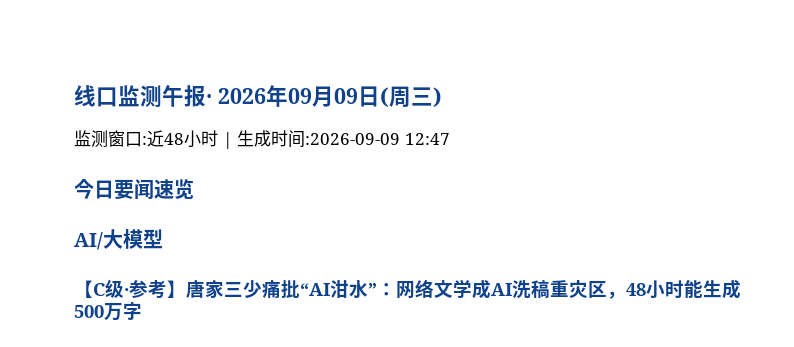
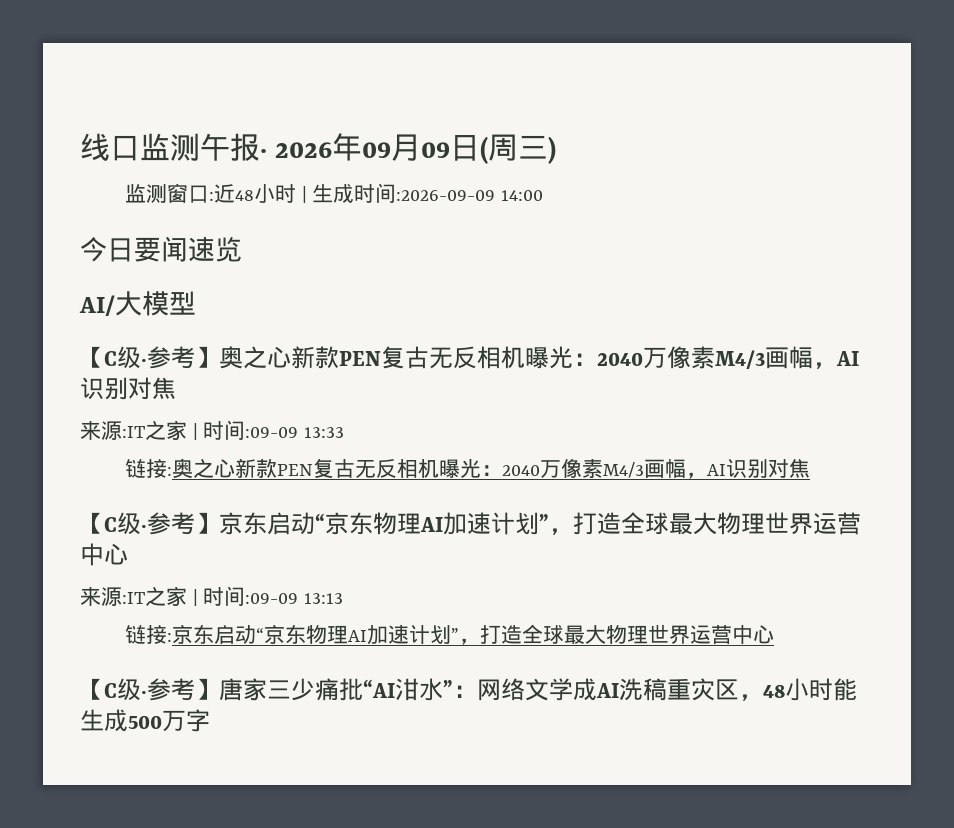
[404,133,450,145] 12:47 -> [500,190,543,201] 14:00
(163, 239) none -> [80,346,859,369] [80,377,176,400] [80,420,345,440] [124,458,810,479] [80,512,861,535] [80,543,128,566] [80,586,344,606] [124,624,774,645] // 【C级·参考】奥之心新款PEN复古无反相机曝光：2040万像素M4/3画幅，AI识别对焦 // 来源:IT之家 | 时间:09-09 13:33 // 链接:奥之心新款PEN复古无反相机曝光：2040万像素M4/3画幅，AI识别对焦 // 【C级·参考】京东启动“京东物理AI加速计划”，打造全球最大物理世界运营中心 // 来源:IT之家 | 时间:09-09 13:13 // 链接:京东启动“京东物理AI加速计划”，打造全球最大物理世界运营中心

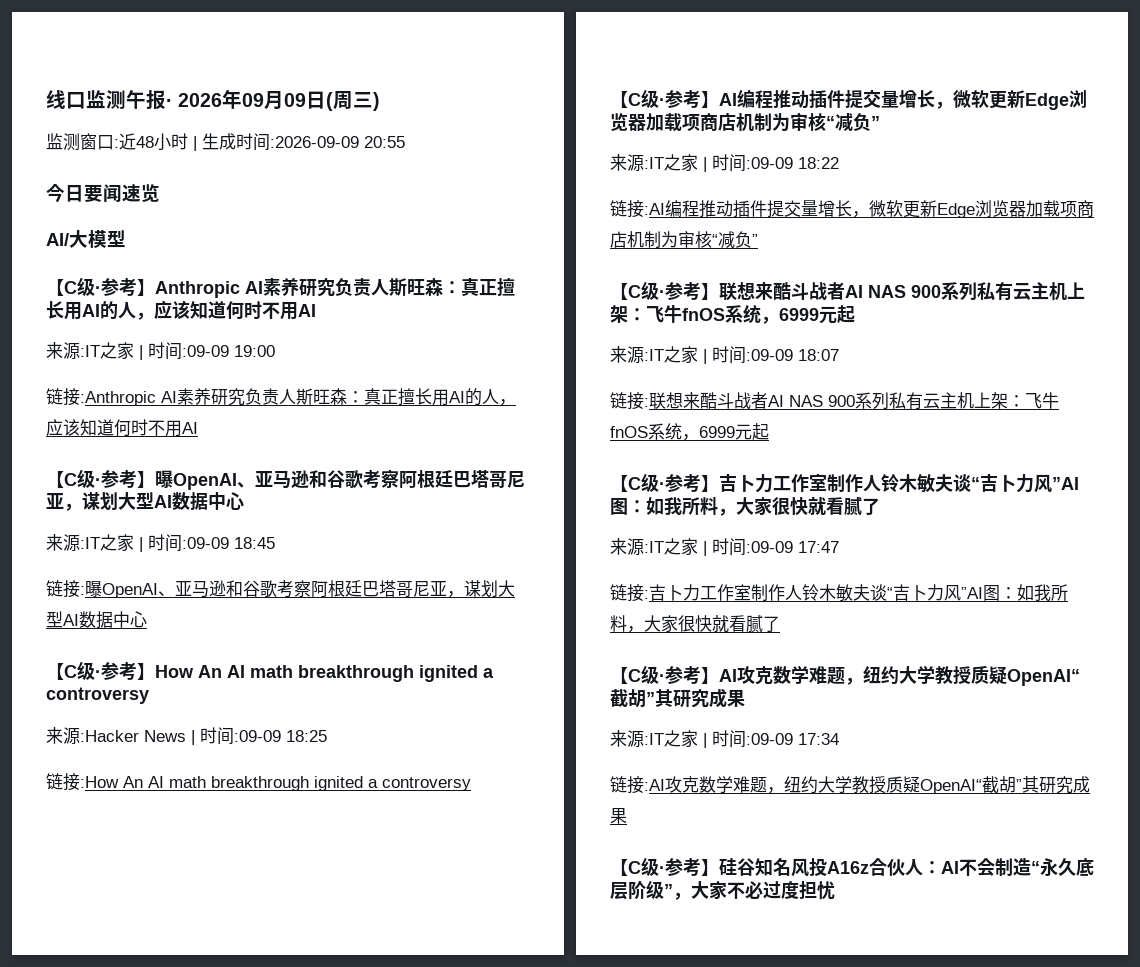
[500,190,543,201] 14:00 -> [364,136,405,148] 20:55
[219,346,859,369] [80,377,176,400] [80,420,345,440] [124,458,810,479] [80,512,861,535] 奥之心新款PEN复古无反相机曝光：2040万像素M4/3画幅，AI识别对焦 // 来源:IT之家 | 时间:09-09 13:33 // 链接:奥之心新款PEN复古无反相机曝光：2040万像素M4/3画幅，AI识别对焦 // 【C级·参考】京东启动“京东物理AI加速计划”，打造全球最大物理世界运营 -> [155,278,515,298] [46,300,316,320] [46,342,275,360] [46,388,516,406] [46,419,198,437] [46,469,525,490] [46,492,208,511] Anthropic AI素养研究负责人斯旺森：真正擅长用AI的人，应该知道何时不用AI // 来源:IT之家 | 时间:09-09 19:00 // 链接:Anthropic AI素养研究负责人斯旺森：真正擅长用AI的人，应该知道何时不用AI // 【C级·参考】曝OpenAI、亚马逊和谷歌考察阿根廷巴塔哥尼亚，谋划大型AI数据
[304,593,344,604] [124,624,732,645] 13:13 // 链接:京东启动“京东物理AI加速计划”，打造全球最大物理世界运营 -> [234,537,275,549] [46,580,515,598] [46,611,113,629] 18:45 // 链接:曝OpenAI、亚马逊和谷歌考察阿根廷巴塔哥尼亚，谋划大型AI数据
[219,678,857,701] [80,709,210,732] 唐家三少痛批“AI泔水”：网络文学成AI洗稿重灾区，48小时能生成500万字 -> [155,665,494,682] [46,687,149,704] [46,727,327,745] [46,773,471,791] [610,89,1087,110] [610,112,880,132] [610,154,839,172] [610,200,1094,218] [610,231,758,248] [610,281,1085,301] [610,304,855,324] [610,346,839,364] [610,392,1059,410] [610,423,769,441] [610,473,1079,493] [610,496,880,516] [610,538,839,556] [610,584,1068,602] [610,615,780,633] [610,665,1080,686] [610,688,745,708] [610,730,839,748] [610,776,1090,794] [610,808,627,824] [610,857,1094,877] [610,880,835,900] How An AI math breakthrough ignited a controversy // 来源:Hacker News | 时间:09-09 18:25 // 链接:How An AI math breakthrough ignited a controversy // 【C级·参考】AI编程推动插件提交量增长，微软更新Edge浏览器加载项商店机制为审核“减负” // 来源:IT之家 | 时间:09-09 18:22 // 链接:AI编程推动插件提交量增长，微软更新Edge浏览器加载项商店机制为审核“减负” // 【C级·参考】联想来酷斗战者AI NAS 900系列私有云主机上架：飞牛fnOS系统，6999元起 // 来源:IT之家 | 时间:09-09 18:07 // 链接:联想来酷斗战者AI NAS 900系列私有云主机上架：飞牛fnOS系统，6999元起 // 【C级·参考】吉卜力工作室制作人铃木敏夫谈“吉卜力风”AI图：如我所料，大家很快就看腻了 // 来源:IT之家 | 时间:09-09 17:47 // 链接:吉卜力工作室制作人铃木敏夫谈“吉卜力风”AI图：如我所料，大家很快就看腻了 // 【C级·参考】AI攻克数学难题，纽约大学教授质疑OpenAI“截胡”其研究成果 // 来源:IT之家 | 时间:09-09 17:34 // 链接:AI攻克数学难题，纽约大学教授质疑OpenAI“截胡”其研究成果 // 【C级·参考】硅谷知名风投A16z合伙人：AI不会制造“永久底层阶级”，大家不必过度担忧

